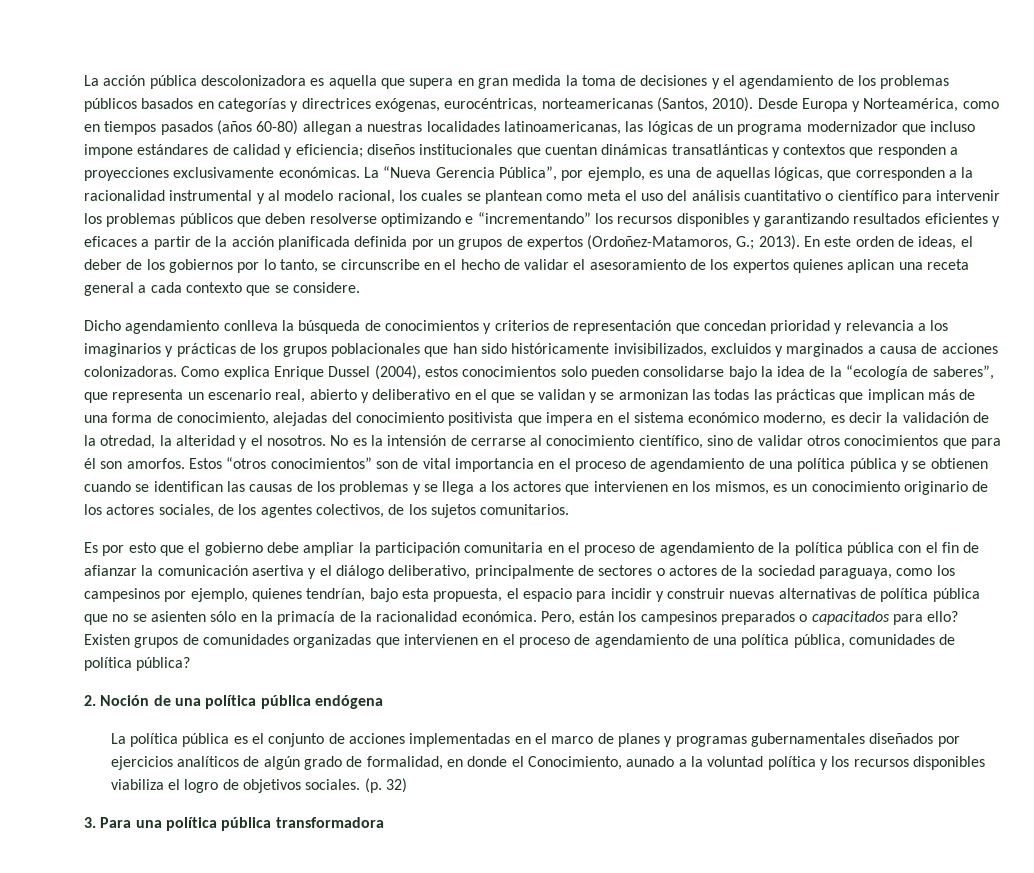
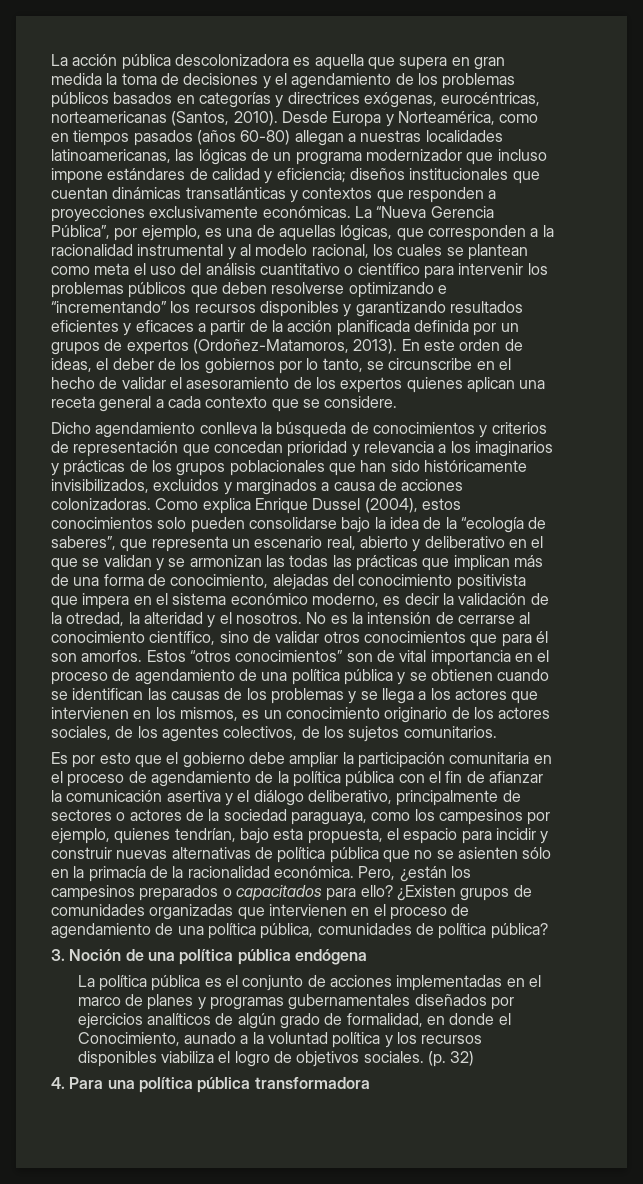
[736,236,755,250] G.; -> (349, 346) none
[579,611,615,622] están -> [399,866,447,882] ¿están
[84,634,130,645] Existen -> [396,885,456,901] ¿Existen
[84,695,96,706] 2. -> [51,949,65,961] 3.
[84,817,96,828] 3. -> [51,1077,65,1089] 4.

